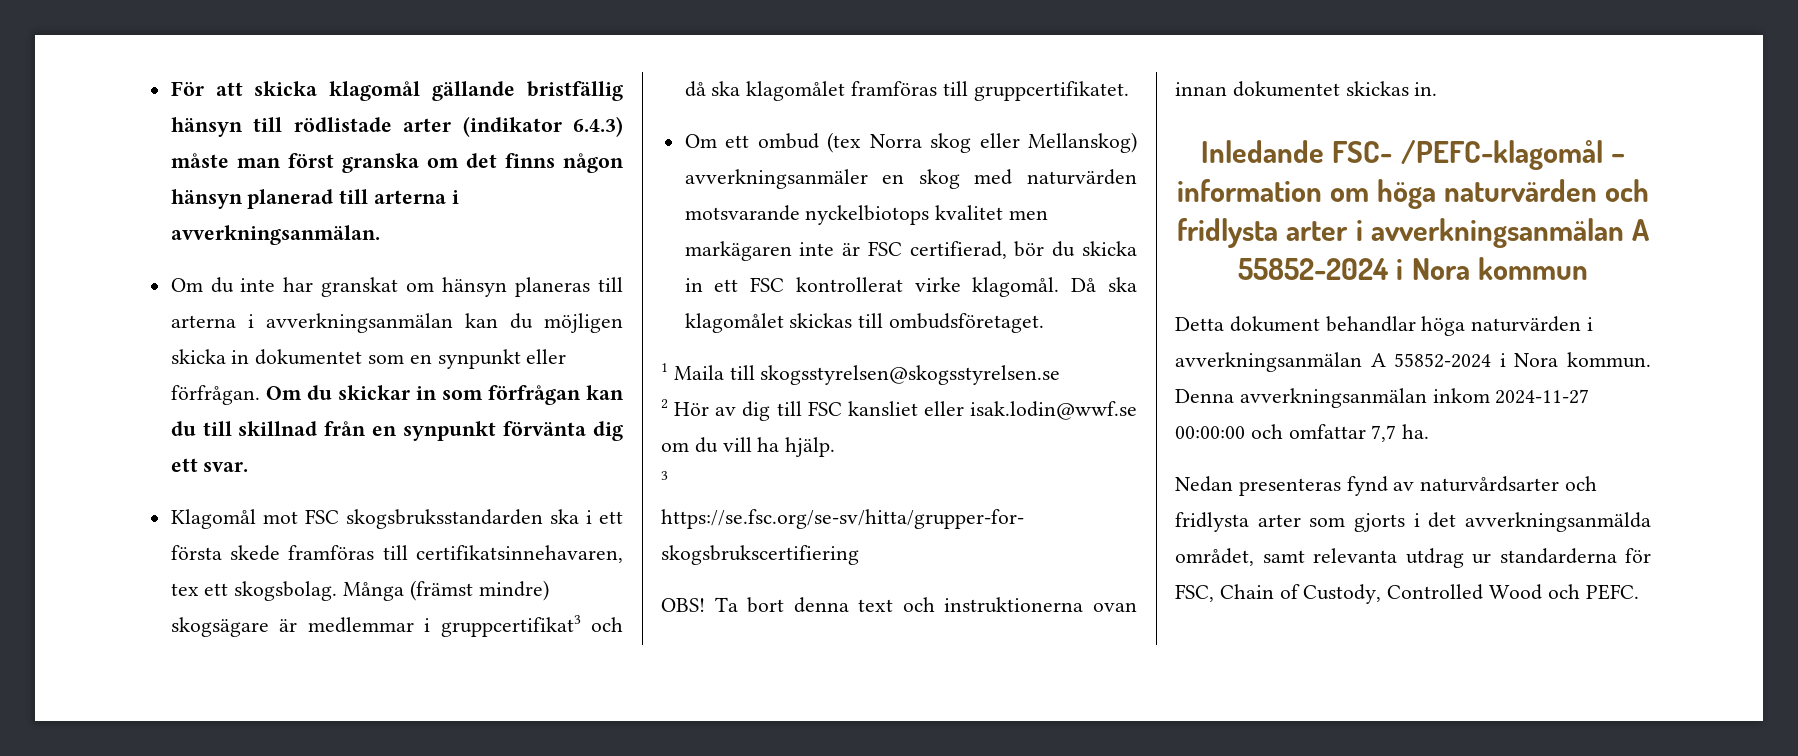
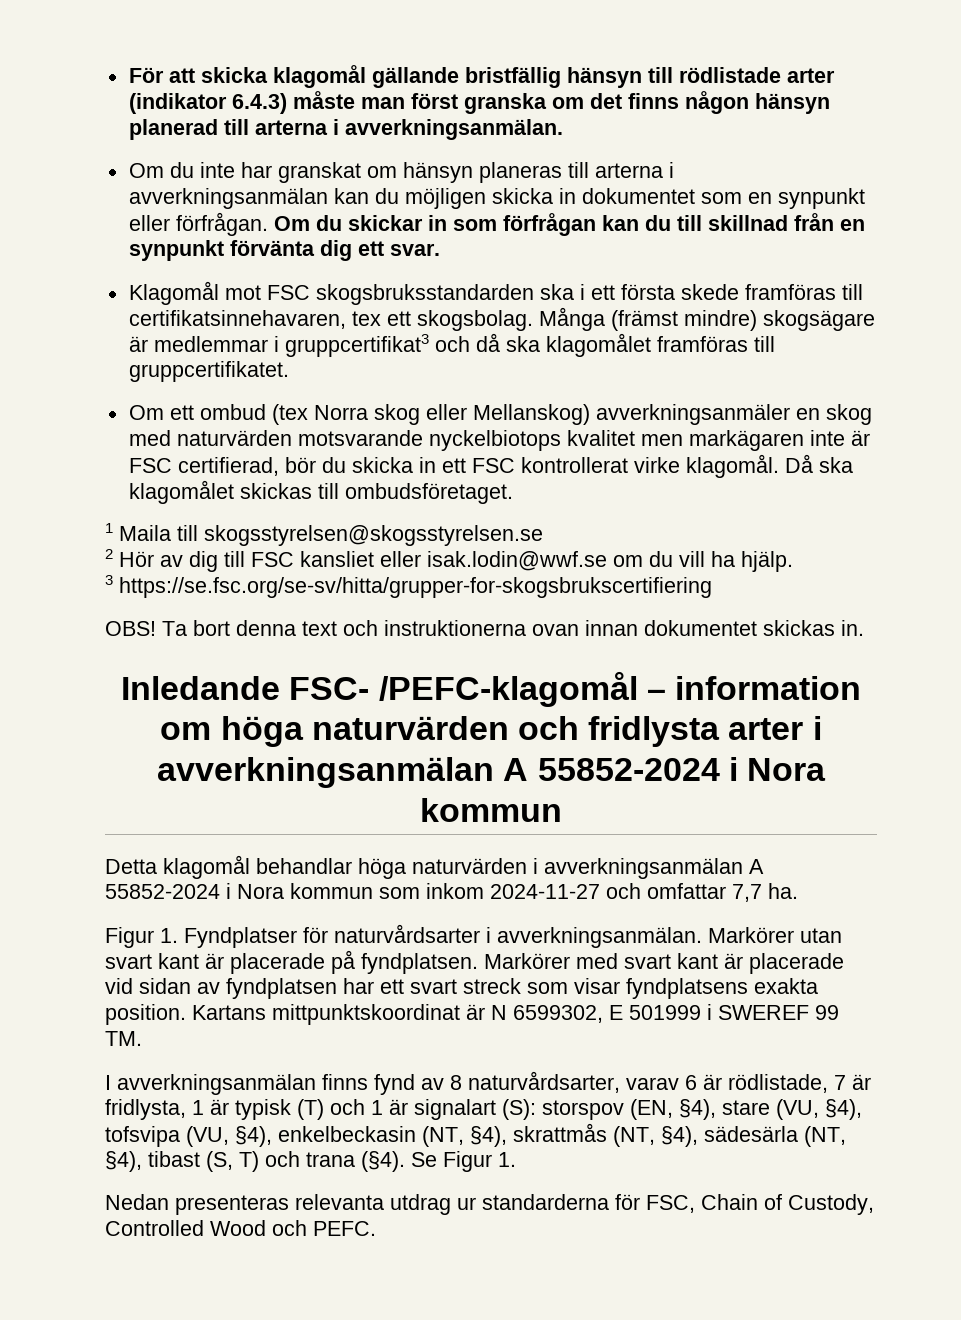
[1229,316,1320,332] dokument -> [163,855,250,879] klagomål
[1567,352,1651,368] [1175,388,1427,408] kommun. Denna avverkningsanmälan -> [290,883,420,899] kommun som
[1175,426,1245,439] 00:00:00 -> (600, 891) none
[1175,476,1598,496] [1175,512,1651,532] [1175,548,1305,566] Nedan presenteras fynd av naturvårdsarter och fridlysta arter som gjorts i det avverkningsanmälda området, samt -> [105,924,842,948] [105,950,844,974] [105,978,818,999] [105,1004,839,1025] [105,1031,142,1046] [105,1071,871,1095] [105,1099,862,1120] [105,1123,846,1147] [105,1151,516,1172] [105,1194,289,1215] Figur 1. Fyndplatser för naturvårdsarter i avverkningsanmälan. Markörer utan svart kant är placerade på fyndplatsen. Markörer med svart kant är placerade vid sidan av fyndplatsen har ett svart streck som visar fyndplatsens exakta position. Kartans mittpunktskoordinat är N 6599302, E 501999 i SWEREF 99 TM. // I avverkningsanmälan finns fynd av 8 naturvårdsarter, varav 6 är rödlistade, 7 är fridlysta, 1 är typisk (T) och 1 är signalart (S): storspov (EN, §4), stare (VU, §4), tofsvipa (VU, §4), enkelbeckasin (NT, §4), skrattmås (NT, §4), sädesärla (NT, §4), tibast (S, T) och trana (§4). Se Figur 1. // Nedan presenteras

